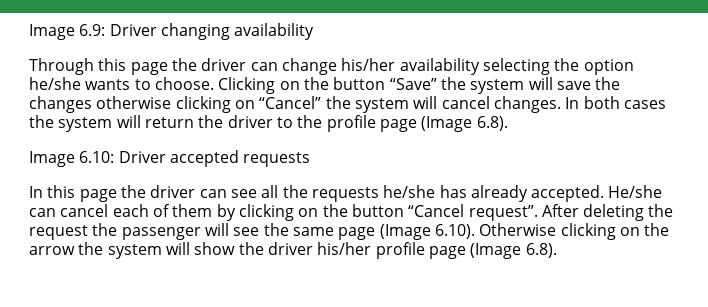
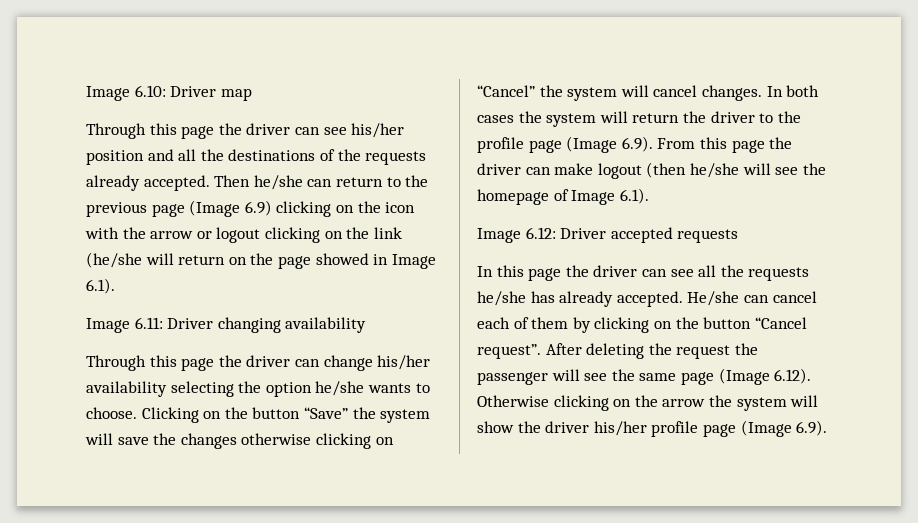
[29,24,106,40] Image 6.9: -> [86,85,252,101] [86,123,405,139] [86,149,427,165] [86,175,429,191] [86,200,416,217] [85,227,402,243] [86,252,436,269] [86,278,115,294] [86,317,163,333] Image 6.10: Driver map // Through this page the driver can see his/her position and all the destinations of the requests already accepted. Then he/she can return to the previous page (Image 6.9) clicking on the icon with the arrow or logout clicking on the link (he/she will return on the page showed in Image 6.1). // Image 6.11:
[476,116,508,131] [29,151,115,167] 6.8). // Image 6.10: -> [621,136,793,153] [477,162,826,179] [477,188,649,205] [477,227,556,243] 6.9). From this page the driver can make logout (then he/she will see the homepage of Image 6.1). // Image 6.12:
[434,224,475,239] 6.10). -> [774,368,812,384] 6.12).
[525,243,557,258] 6.8). -> [796,420,828,436] 6.9).

